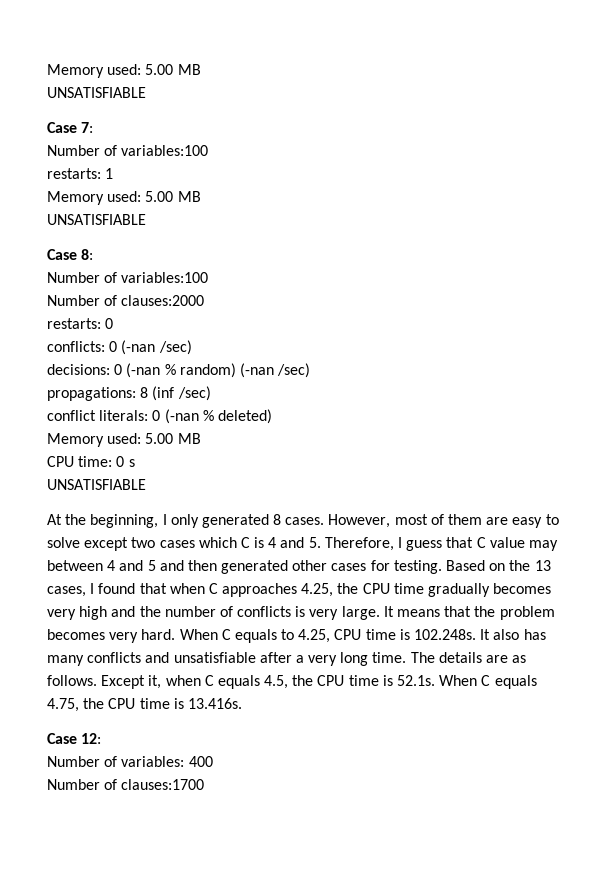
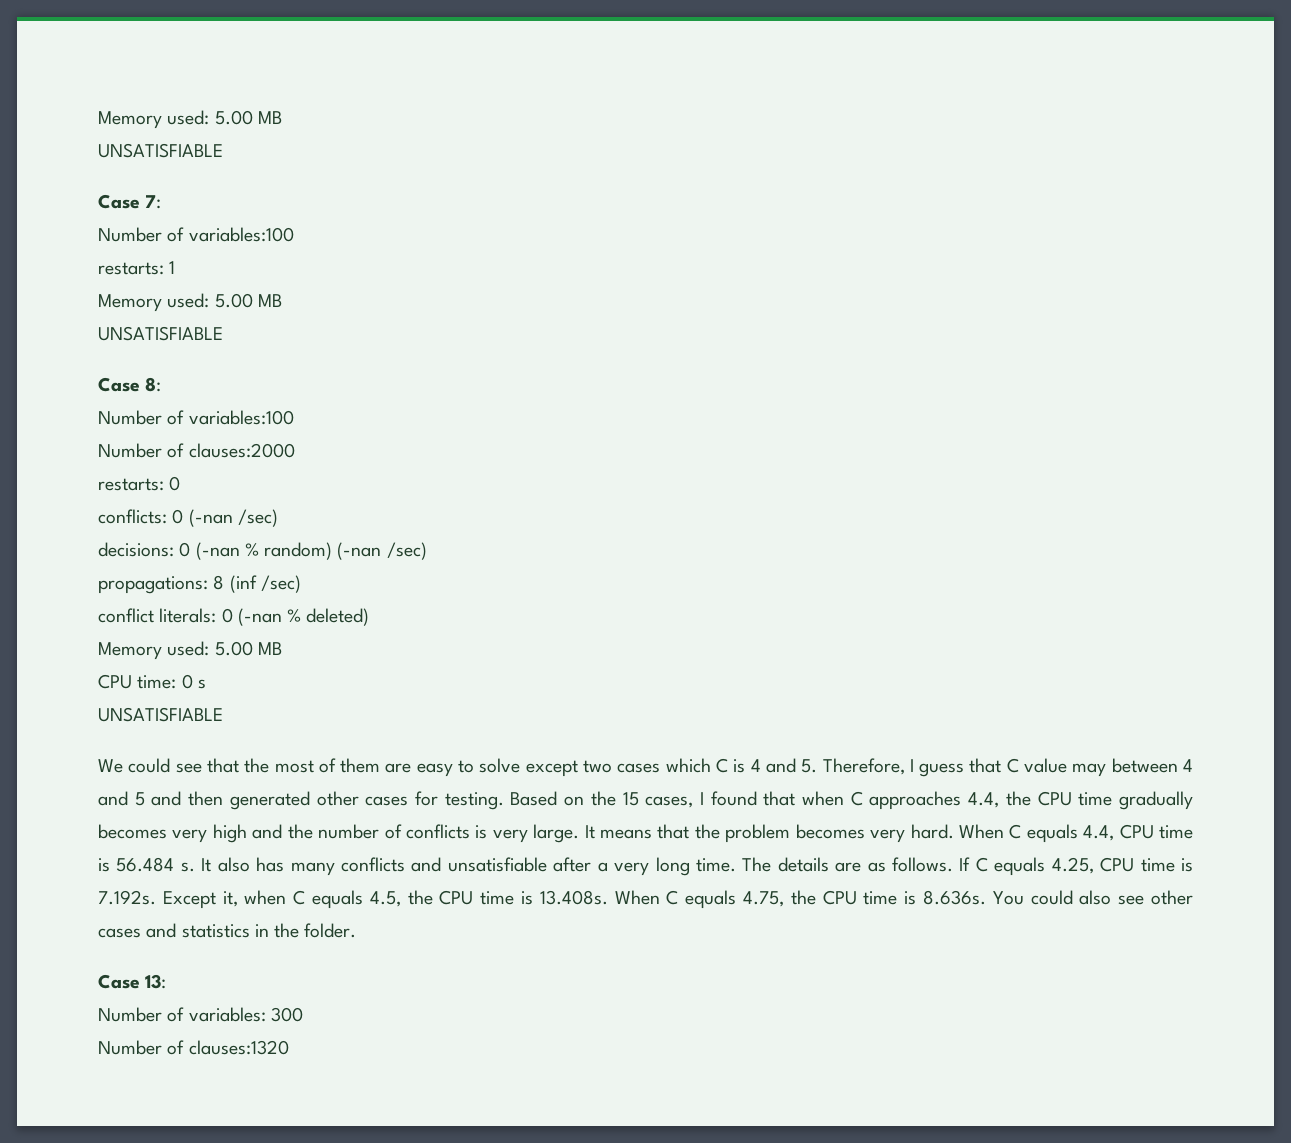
[47,514,391,528] At the beginning, I only generated 8 cases. However, -> [98,758,270,773] We could see that the
[534,560,551,571] 13 -> [622,792,639,806] 15
[301,583,334,597] 4.25, -> [968,792,1000,808] 4.4,
[281,629,477,643] to 4.25, CPU time is 102.248s. -> [1083,824,1193,841] [98,857,195,872] 4.4, CPU time is 56.484 s.
(97, 680) none -> [959,857,1193,876] [98,890,156,905] If C equals 4.25, CPU time is 7.192s.
[397,675,436,686] 52.1s. -> [539,890,608,905] 13.408s.
[187,698,242,709] [47,733,102,744] 13.416s. // Case 12: -> [922,890,1193,905] [98,923,357,938] [98,974,167,989] 8.636s. You could also see other cases and statistics in the folder. // Case 13:
[188,756,213,767] [47,779,205,790] 400 // Number of clauses:1700 -> [270,1007,303,1022] [98,1040,289,1055] 300 // Number of clauses:1320

